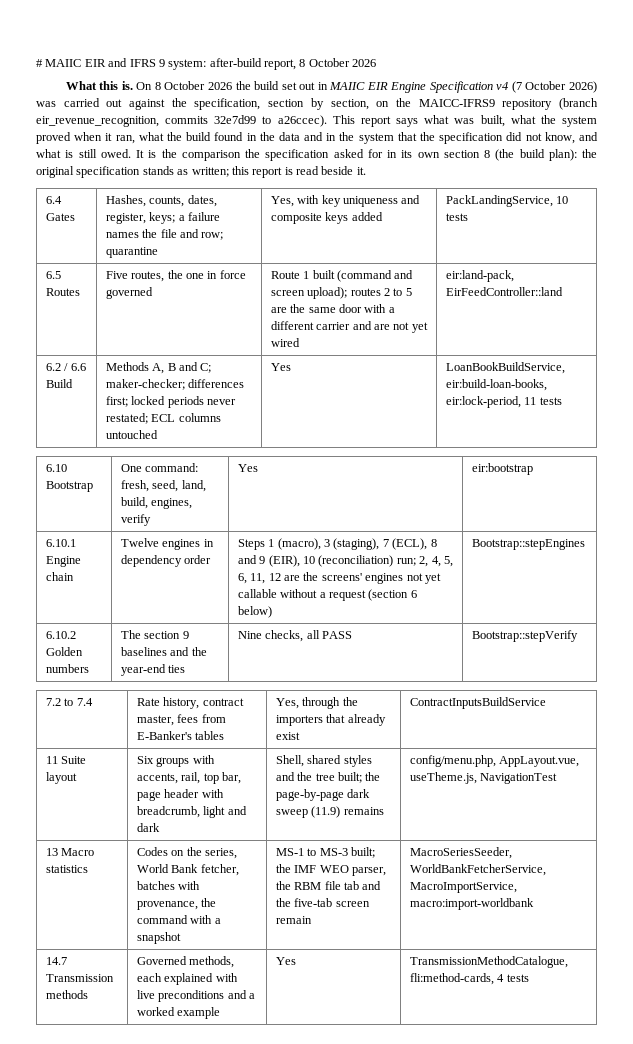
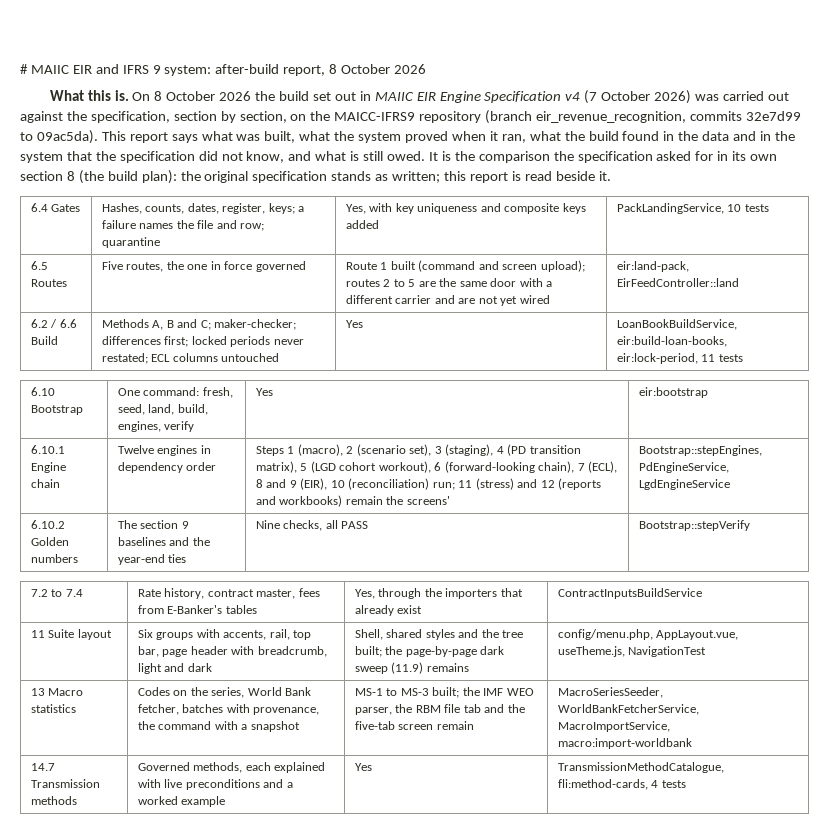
[277,115,327,127] a26ccec). -> [36,130,98,144] 09ac5da).
[324,538,380,550] 3 (staging), -> [346,444,581,456] [255,461,575,473] 2 (scenario set), 3 (staging), 4 (PD transition matrix), 5 (LGD cohort workout), 6 (forward-looking chain),
[419,556,453,567] [237,572,441,584] [237,589,417,601] [237,606,272,618] [471,539,585,550] 2, 4, 5, 6, 11, 12 are the screens' engines not yet callable without a request (section 6 below) | Bootstrap::stepEngines -> [458,478,602,490] [255,495,450,507] [638,445,762,456] [638,462,729,473] [638,479,730,490] 11 (stress) and 12 (reports and workbooks) remain the screens' | Bootstrap::stepEngines, PdEngineService, LgdEngineService

